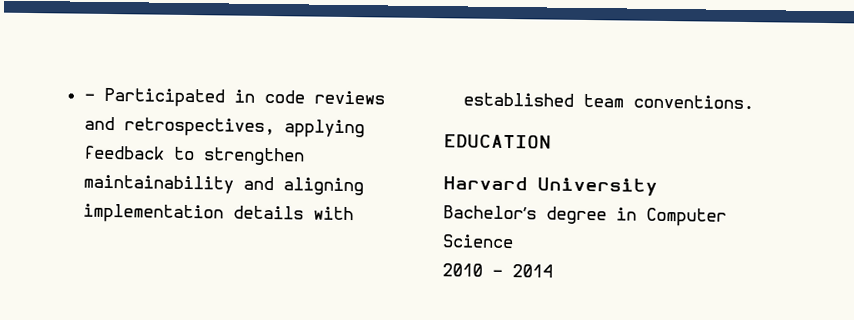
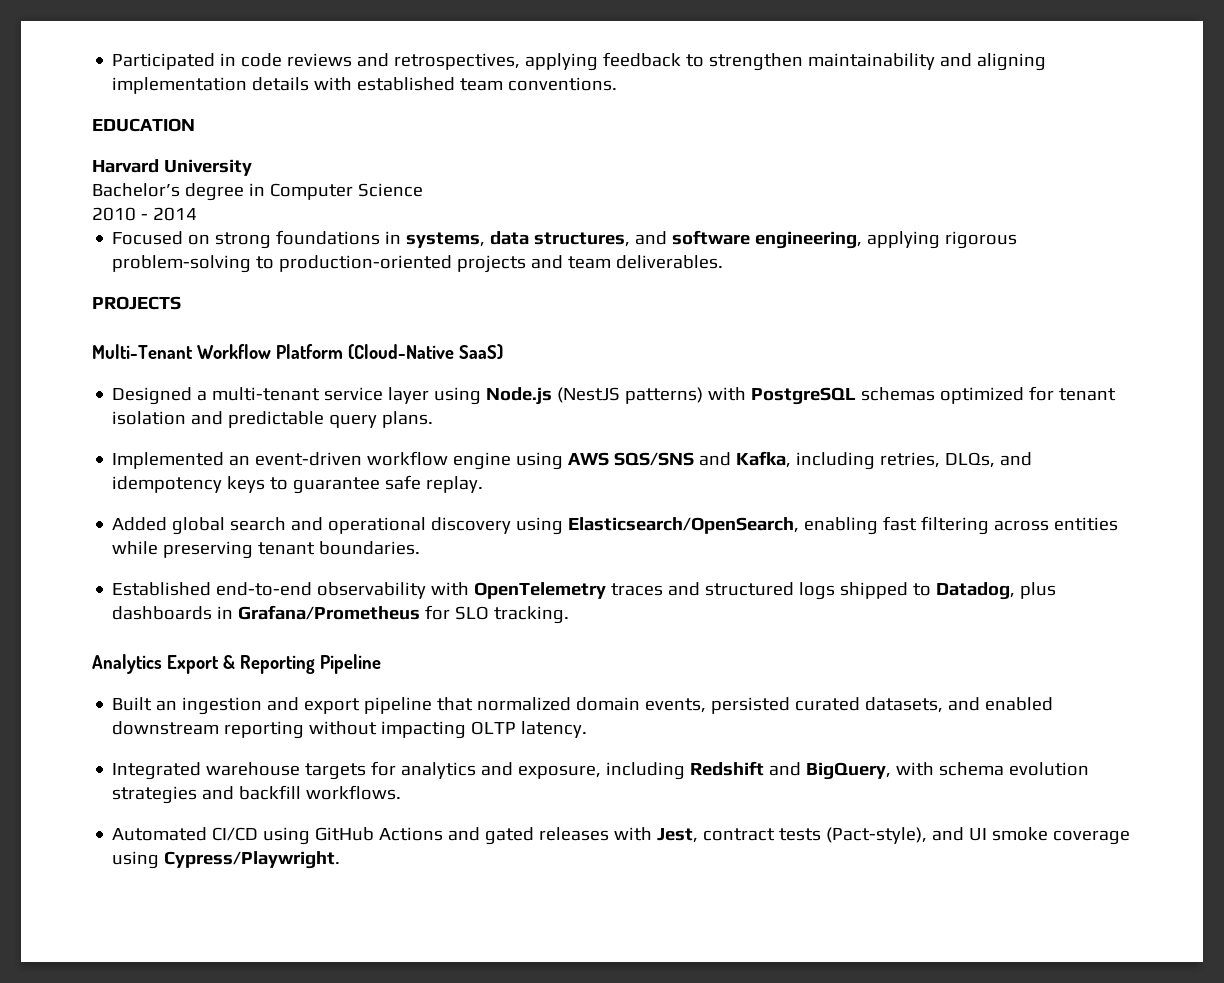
[83,93,95,101] - -> (112, 61) none
(553, 271) none -> [112,230,1018,249] [112,255,724,273] [92,296,181,310] [92,344,503,360] [112,386,1117,405] [112,411,434,428] [112,451,1033,470] [112,475,484,494] [112,516,1119,535] [112,541,421,559] [112,582,1057,600] [112,605,570,624] [92,654,381,674] [112,697,1054,715] [112,721,588,739] [112,761,1090,780] [112,785,402,804] [112,827,1131,845] [112,851,341,869] // Focused on strong foundations in systems, data structures, and software engineering, applying rigorous problem-solving to production-oriented projects and team deliverables. // PROJECTS // Multi-Tenant Workflow Platform (Cloud-Native SaaS) // Designed a multi-tenant service layer using Node.js (NestJS patterns) with PostgreSQL schemas optimized for tenant isolation and predictable query plans. // Implemented an event-driven workflow engine using AWS SQS/SNS and Kafka, including retries, DLQs, and idempotency keys to guarantee safe replay. // Added global search and operational discovery using Elasticsearch/OpenSearch, enabling fast filtering across entities while preserving tenant boundaries. // Established end-to-end observability with OpenTelemetry traces and structured logs shipped to Datadog, plus dashboards in Grafana/Prometheus for SLO tracking. // Analytics Export & Reporting Pipeline // Built an ingestion and export pipeline that normalized domain events, persisted curated datasets, and enabled downstream reporting without impacting OLTP latency. // Integrated warehouse targets for analytics and exposure, including Redshift and BigQuery, with schema evolution strategies and backfill workflows. // Automated CI/CD using GitHub Actions and gated releases with Jest, contract tests (Pact-style), and UI smoke coverage using Cypress/Playwright.

